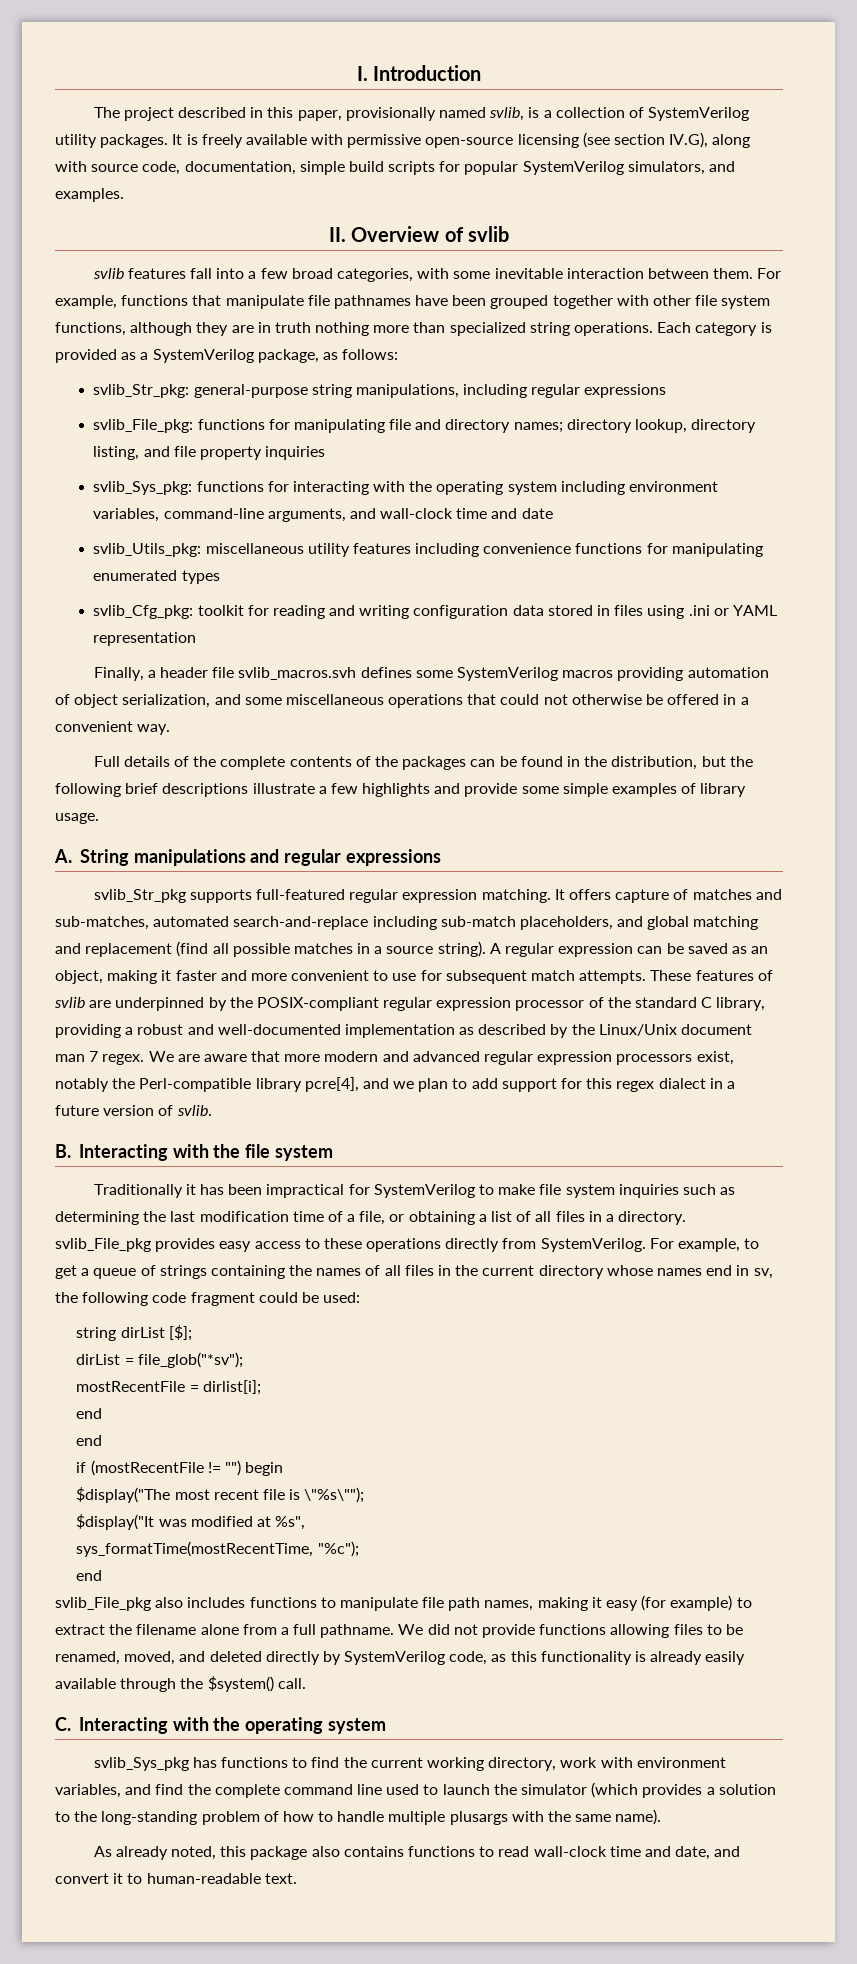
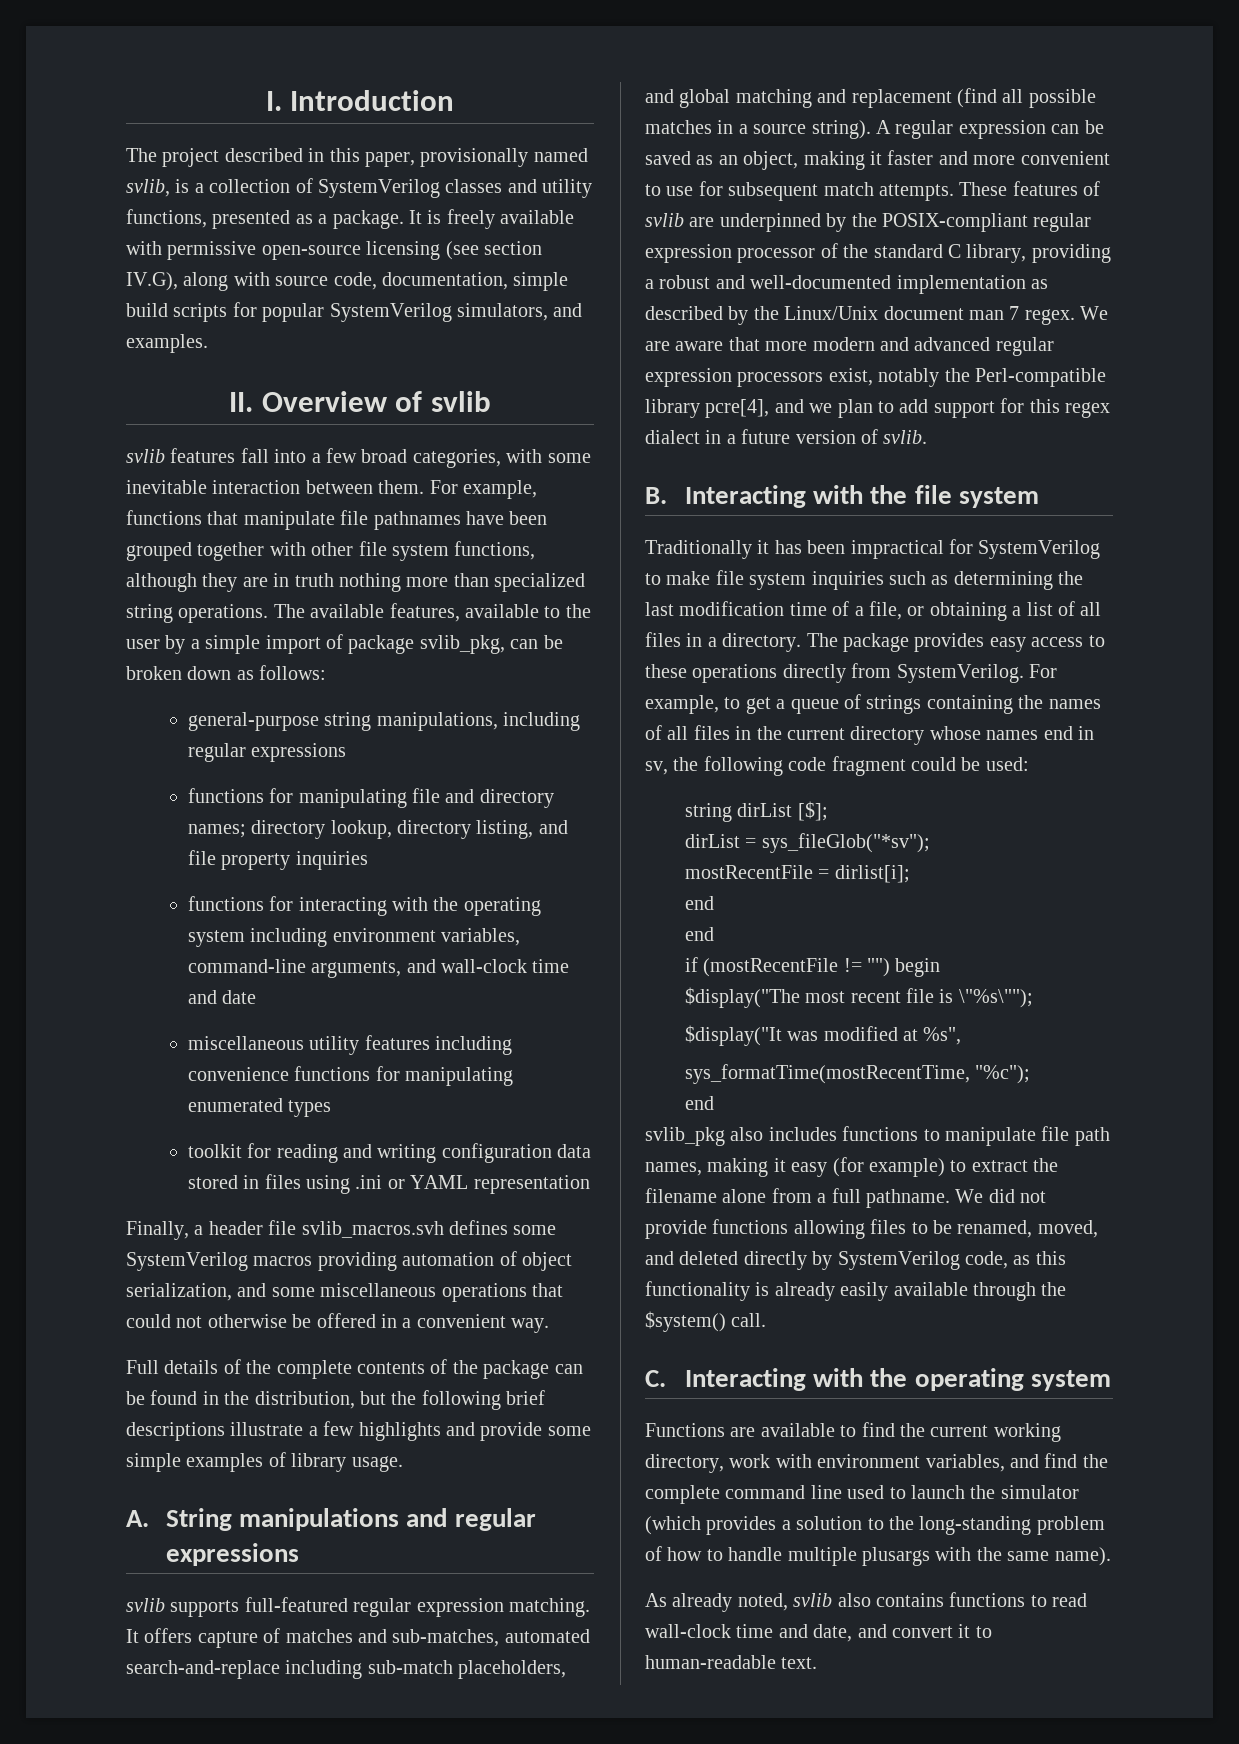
[55,134,169,148] utility packages. -> [445,179,593,198] [126,209,404,229] classes and utility functions, presented as a package.
[657,322,772,336] [55,349,319,363] Each category is provided as a SystemVerilog package, -> [273,603,591,622] [126,634,563,654] [126,666,232,680] The available features, available to the user by a simple import of package svlib_pkg, can be broken down
[93,384,190,398] svlib_Str_pkg: -> (327, 672) none
[93,419,194,433] svlib_File_pkg: -> (347, 752) none
[93,481,193,495] svlib_Sys_pkg: -> (368, 860) none
[93,543,202,557] svlib_Utils_pkg: -> (257, 997) none
[93,605,194,619] svlib_Cfg_pkg: -> (332, 1108) none
[402,756,467,770] packages -> [483,1360,550,1379] package
[93,889,186,903] svlib_Str_pkg -> [126,1598,165,1612] svlib
[55,1238,151,1252] svlib_File_pkg -> [806,633,909,652] The package
[137,1352,243,1368] file_glob("*sv"); -> [761,833,930,853] sys_fileGlob("*sv");
[55,1597,151,1611] svlib_File_pkg -> [645,1127,725,1146] svlib_pkg
[93,1757,289,1771] svlib_Sys_pkg has functions -> [645,1423,835,1437] Functions are available
[220,1846,308,1860] this package -> [793,1593,833,1607] svlib

